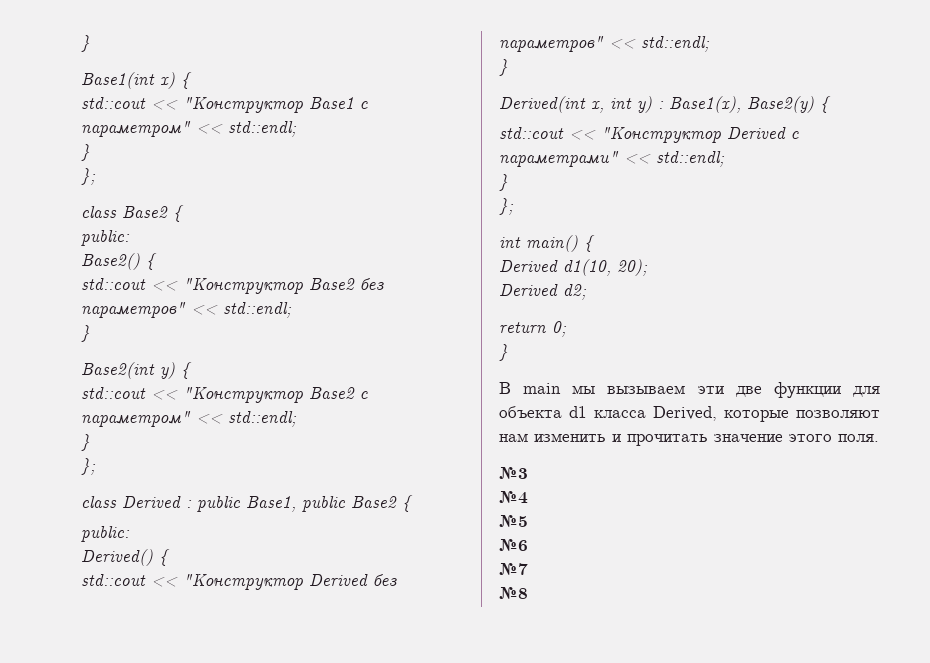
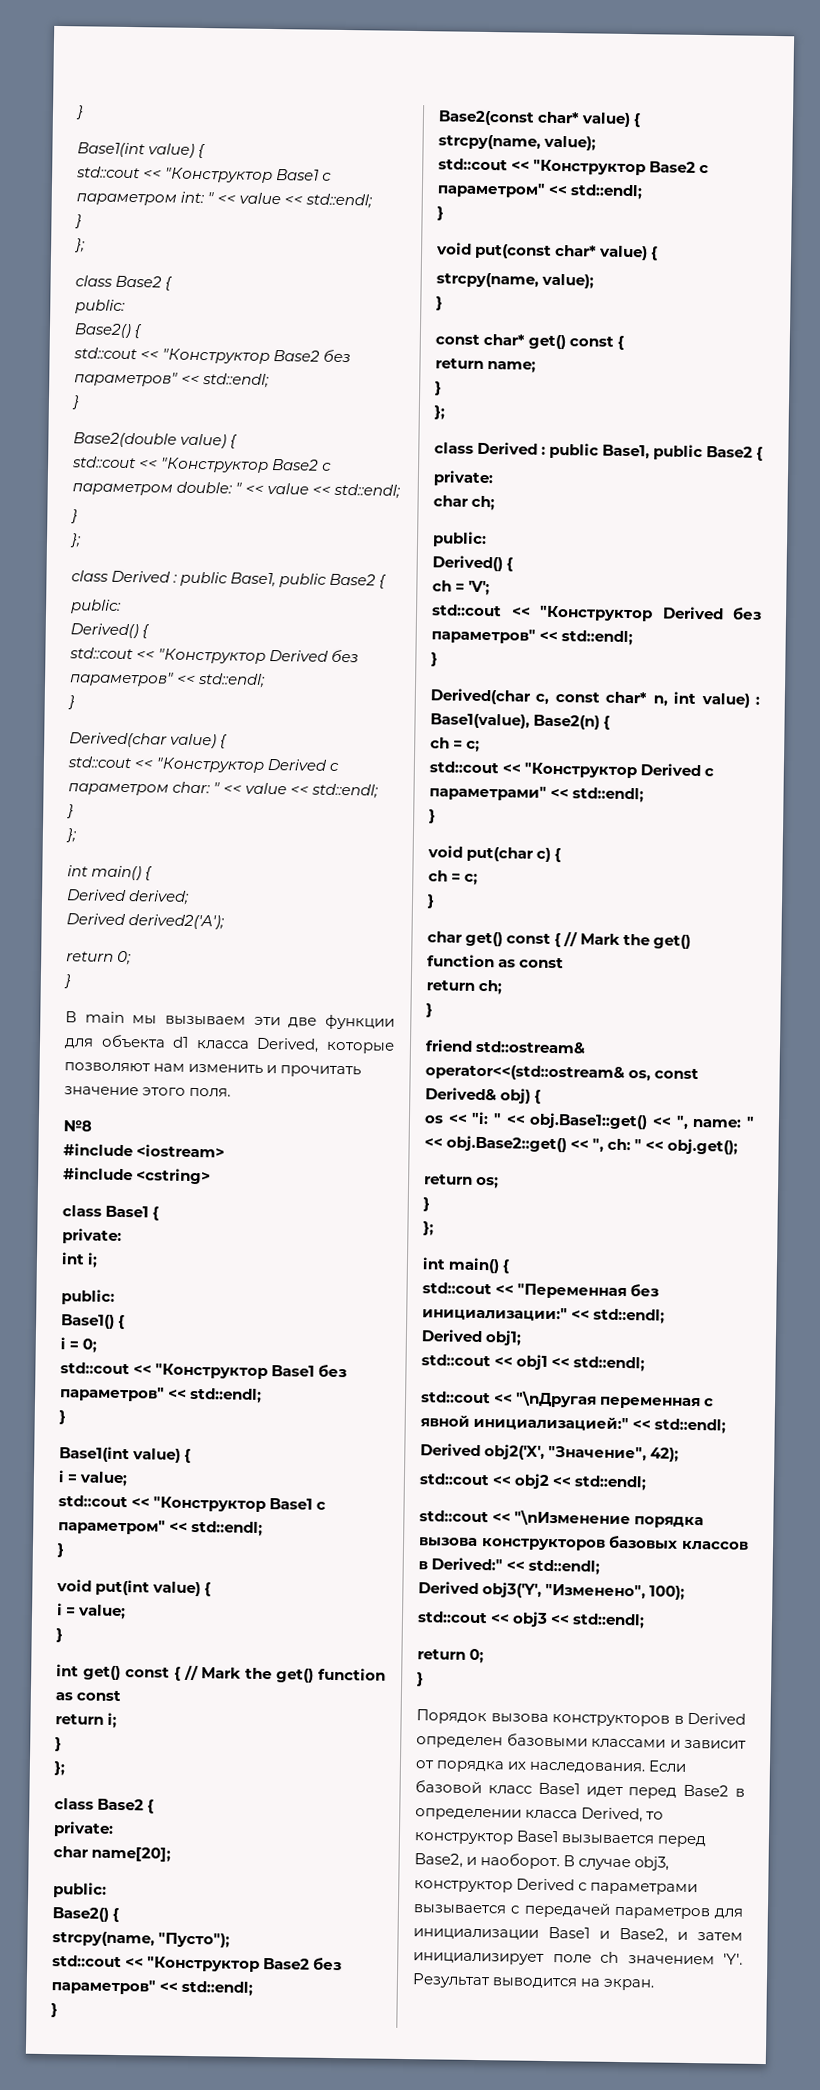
[81,35,90,52] [81,72,175,89] } // Base1(int x) -> [75,105,84,120] [77,142,196,158] } // Base1(int value)
[81,121,191,138] параметром" -> [76,191,282,206] параметром int: " << value
[81,362,175,379] Base2(int y) -> [73,432,228,449] Base2(double value)
[81,411,191,428] параметром" -> [72,481,310,496] параметром double: " << value
[499,96,814,113] Derived(int x, int y) : Base1(x), Base2(y) -> [69,732,218,749] Derived(char value)
[499,151,619,168] параметрами" -> [68,781,288,796] параметром char: " << value
[563,259,648,276] [499,284,587,300] d1(10, 20); // Derived d2; -> [128,890,191,905] [66,913,226,930] derived; // Derived derived2('A');
[499,467,528,479] [499,491,528,504] [499,515,528,527] [499,539,528,551] [499,563,528,575] [499,587,528,599] №3 // №4 // №5 // №6 // №7 // №8 -> [63,1120,92,1132] [63,1143,226,1158] [63,1167,212,1185] [62,1205,160,1221] [62,1228,122,1244] [61,1252,99,1268] [61,1289,115,1305] [61,1314,126,1330] [60,1337,98,1353] [60,1362,348,1380] [60,1386,263,1403] [59,1410,66,1425] [59,1446,192,1463] [58,1470,129,1487] [58,1495,327,1513] [58,1519,264,1536] [57,1543,65,1558] [56,1579,212,1597] [57,1603,127,1620] [56,1628,63,1643] [56,1664,386,1683] [55,1690,122,1702] [55,1712,118,1728] [55,1737,62,1752] [54,1761,65,1776] [54,1798,155,1814] [53,1821,114,1837] [53,1846,172,1862] [53,1882,107,1898] [52,1907,120,1923] [52,1931,231,1948] [52,1955,343,1972] [51,1979,254,1996] [51,2003,58,2018] [438,110,642,128] [438,134,597,151] [438,158,710,176] [437,182,644,200] [437,206,444,221] [436,242,659,261] [436,272,595,289] [436,296,443,311] [435,333,625,350] [435,358,537,373] [435,381,442,396] [434,405,445,420] [434,441,764,461] [433,470,494,487] [433,495,496,511] [432,531,487,548] [432,555,514,572] [432,580,491,596] [432,604,762,622] [431,628,634,646] [431,652,438,667] [430,688,760,708] [430,713,611,730] [430,737,481,752] [429,761,715,779] [429,785,645,803] [429,809,436,824] [427,845,562,863] [428,870,479,885] [427,894,435,909] [427,931,692,949] [427,954,565,969] [426,979,503,995] [426,1003,433,1018] [425,1039,587,1054] [425,1064,700,1082] [425,1087,542,1104] [424,1111,755,1130] [424,1135,739,1155] [424,1174,500,1189] [423,1197,430,1212] [423,1221,434,1236] [422,1257,511,1274] [422,1282,660,1300] [422,1306,666,1324] [421,1329,523,1346] [421,1354,646,1372] [421,1390,715,1410] [420,1415,727,1434] [420,1443,680,1462] [419,1473,648,1491] [419,1509,705,1529] [419,1535,749,1551] [418,1557,601,1575] [418,1581,686,1600] [417,1611,646,1629] [417,1648,485,1664] [417,1672,424,1687] [416,1709,746,1727] [416,1733,747,1749] [415,1760,688,1774] [415,1780,745,1799] [415,1807,665,1823] [414,1830,707,1848] [414,1853,670,1871] [414,1878,699,1896] [413,1902,743,1920] [413,1927,743,1943] [413,1951,743,1965] [412,1973,655,1991] №8 // #include <iostream> // #include <cstring> // class Base1 { // private: // int i; // public: // Base1() { // i = 0; // std::cout << "Конструктор Base1 без параметров" << std::endl; // } // Base1(int value) { // i = value; // std::cout << "Конструктор Base1 с параметром" << std::endl; // } // void put(int value) { // i = value; // } // int get() const { // Mark the get() function as const // return i; // } // }; // class Base2 { // private: // char name[20]; // public: // Base2() { // strcpy(name, "Пусто"); // std::cout << "Конструктор Base2 без параметров" << std::endl; // } // Base2(const char* value) { // strcpy(name, value); // std::cout << "Конструктор Base2 с параметром" << std::endl; // } // void put(const char* value) { // strcpy(name, value); // } // const char* get() const { // return name; // } // }; // class Derived : public Base1, public Base2 { // private: // char ch; // public: // Derived() { // ch = 'V'; // std::cout << "Конструктор Derived без параметров" << std::endl; // } // Derived(char c, const char* n, int value) : Base1(value), Base2(n) { // ch = c; // std::cout << "Конструктор Derived с параметрами" << std::endl; // } // void put(char c) { // ch = c; // } // char get() const { // Mark the get() function as const // return ch; // } // friend std::ostream& operator<<(std::ostream& os, const Derived& obj) { // os << "i: " << obj.Base1::get() << ", name: " << obj.Base2::get() << ", ch: " << obj.get(); // return os; // } // }; // int main() { // std::cout << "Переменная без инициализации:" << std::endl; // Derived obj1; // std::cout << obj1 << std::endl; // std::cout << "\nДругая переменная с явной инициализацией:" << std::endl; // Derived obj2('X', "Значение", 42); // std::cout << obj2 << std::endl; // std::cout << "\nИзменение порядка вызова конструкторов базовых классов в Derived:" << std::endl; // Derived obj3('Y', "Изменено", 100); // std::cout << obj3 << std::endl; // return 0; // } // Порядок вызова конструкторов в Derived определен базовыми классами и зависит от порядка их наследования. Если базовой класс Base1 идет перед Base2 в определении класса Derived, то конструктор Base1 вызывается перед Base2, и наоборот. В случае obj3, конструктор Derived с параметрами вызывается с передачей параметров для инициализации Base1 и Base2, и затем инициализирует поле ch значением 'Y'. Результат выводится на экран.

